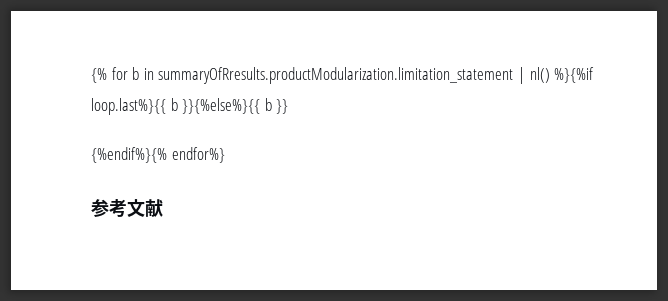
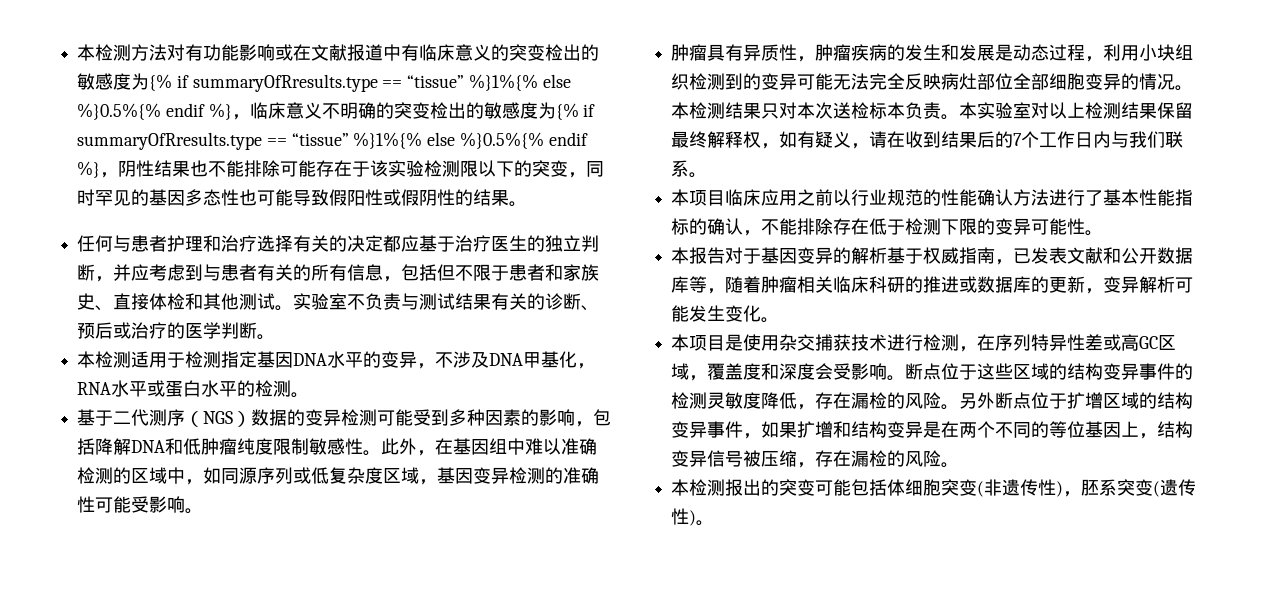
[91,67,595,84] [91,98,289,115] [91,147,225,163] [91,199,163,217] {% for b in summaryOfRresults.productModularization.limitation_statement | nl() %}{%if loop.last%}{{ b }}{%else%}{{ b }} // {%endif%}{% endfor%} // 参考文献 -> [77,44,600,61] [77,73,571,92] [77,102,596,120] [77,132,588,150] [77,160,605,178] [77,189,528,207] [77,235,600,252] [77,264,600,282] [77,293,600,311] [77,322,276,340] [77,351,596,369] [77,380,310,398] [77,409,612,427] [77,438,598,456] [77,467,600,485] [77,496,204,514] [671,44,1194,62] [671,73,1194,91] [671,102,1194,120] [671,131,1184,149] [671,160,708,178] [671,189,1194,206] [671,218,1104,236] [671,247,1194,265] [671,276,1194,294] [671,305,780,323] [671,334,1177,352] [671,363,1194,381] [671,392,1194,410] [671,421,1194,439] [671,450,960,468] [671,479,1197,497] [671,508,715,526] 本检测方法对有功能影响或在文献报道中有临床意义的突变检出的敏感度为{% if summaryOfRresults.type == “tissue” %}1%{% else %}0.5%{% endif %}，临床意义不明确的突变检出的敏感度为{% if summaryOfRresults.type == “tissue” %}1%{% else %}0.5%{% endif %}，阴性结果也不能排除可能存在于该实验检测限以下的突变，同时罕见的基因多态性也可能导致假阳性或假阴性的结果。 // 任何与患者护理和治疗选择有关的决定都应基于治疗医生的独立判断，并应考虑到与患者有关的所有信息，包括但不限于患者和家族史、直接体检和其他测试。实验室不负责与测试结果有关的诊断、预后或治疗的医学判断。 // 本检测适用于检测指定基因DNA水平的变异，不涉及DNA甲基化，RNA水平或蛋白水平的检测。 // 基于二代测序（NGS）数据的变异检测可能受到多种因素的影响，包括降解DNA和低肿瘤纯度限制敏感性。此外，在基因组中难以准确检测的区域中，如同源序列或低复杂度区域，基因变异检测的准确性可能受影响。 // 肿瘤具有异质性，肿瘤疾病的发生和发展是动态过程，利用小块组织检测到的变异可能无法完全反映病灶部位全部细胞变异的情况。本检测结果只对本次送检标本负责。本实验室对以上检测结果保留最终解释权，如有疑义，请在收到结果后的7个工作日内与我们联系。 // 本项目临床应用之前以行业规范的性能确认方法进行了基本性能指标的确认，不能排除存在低于检测下限的变异可能性。 // 本报告对于基因变异的解析基于权威指南，已发表文献和公开数据库等，随着肿瘤相关临床科研的推进或数据库的更新，变异解析可能发生变化。 // 本项目是使用杂交捕获技术进行检测，在序列特异性差或高GC区域，覆盖度和深度会受影响。断点位于这些区域的结构变异事件的检测灵敏度降低，存在漏检的风险。另外断点位于扩增区域的结构变异事件，如果扩增和结构变异是在两个不同的等位基因上，结构变异信号被压缩，存在漏检的风险。 // 本检测报出的突变可能包括体细胞突变(非遗传性)，胚系突变(遗传性)。

